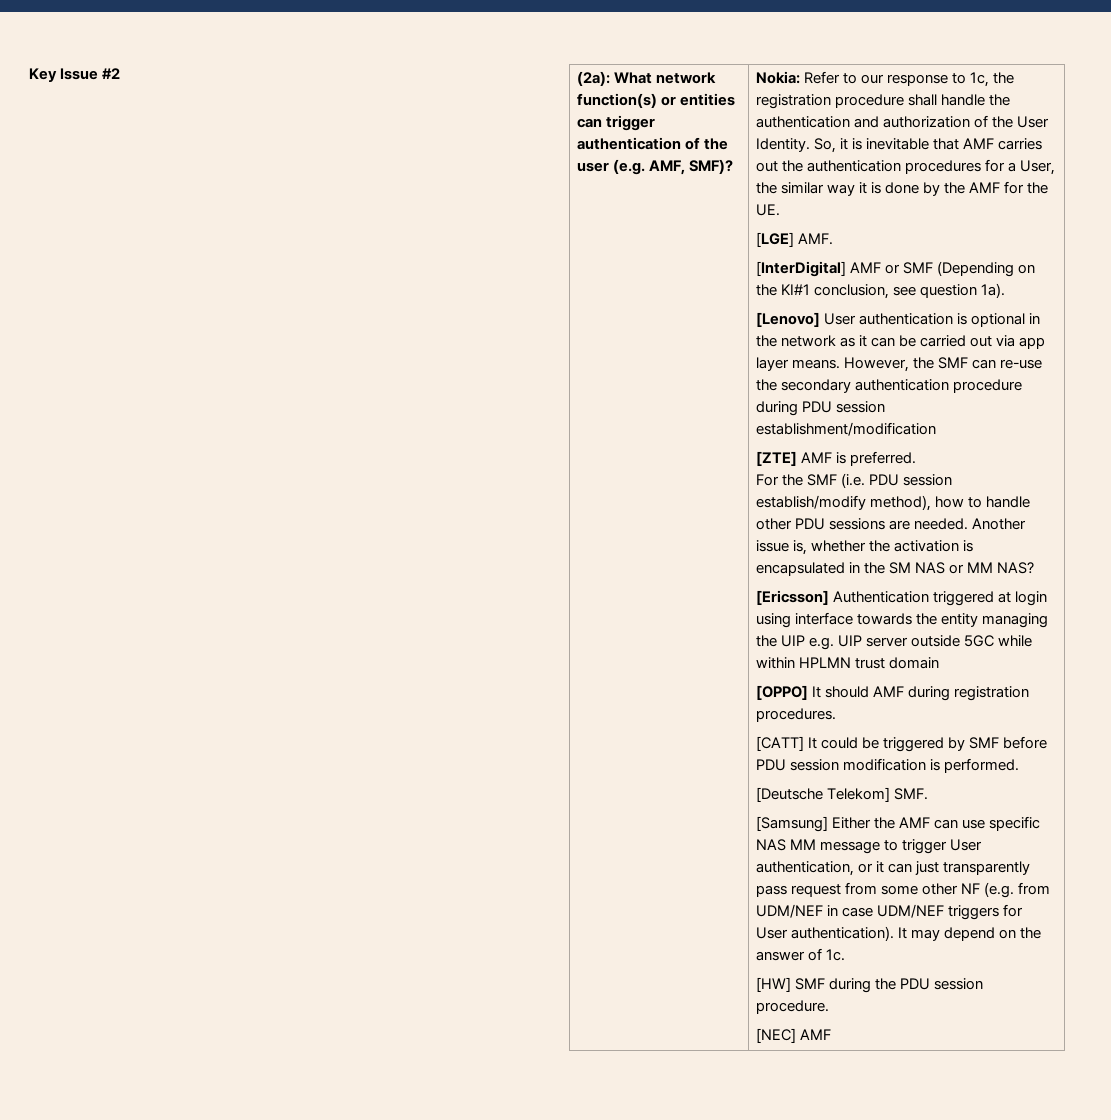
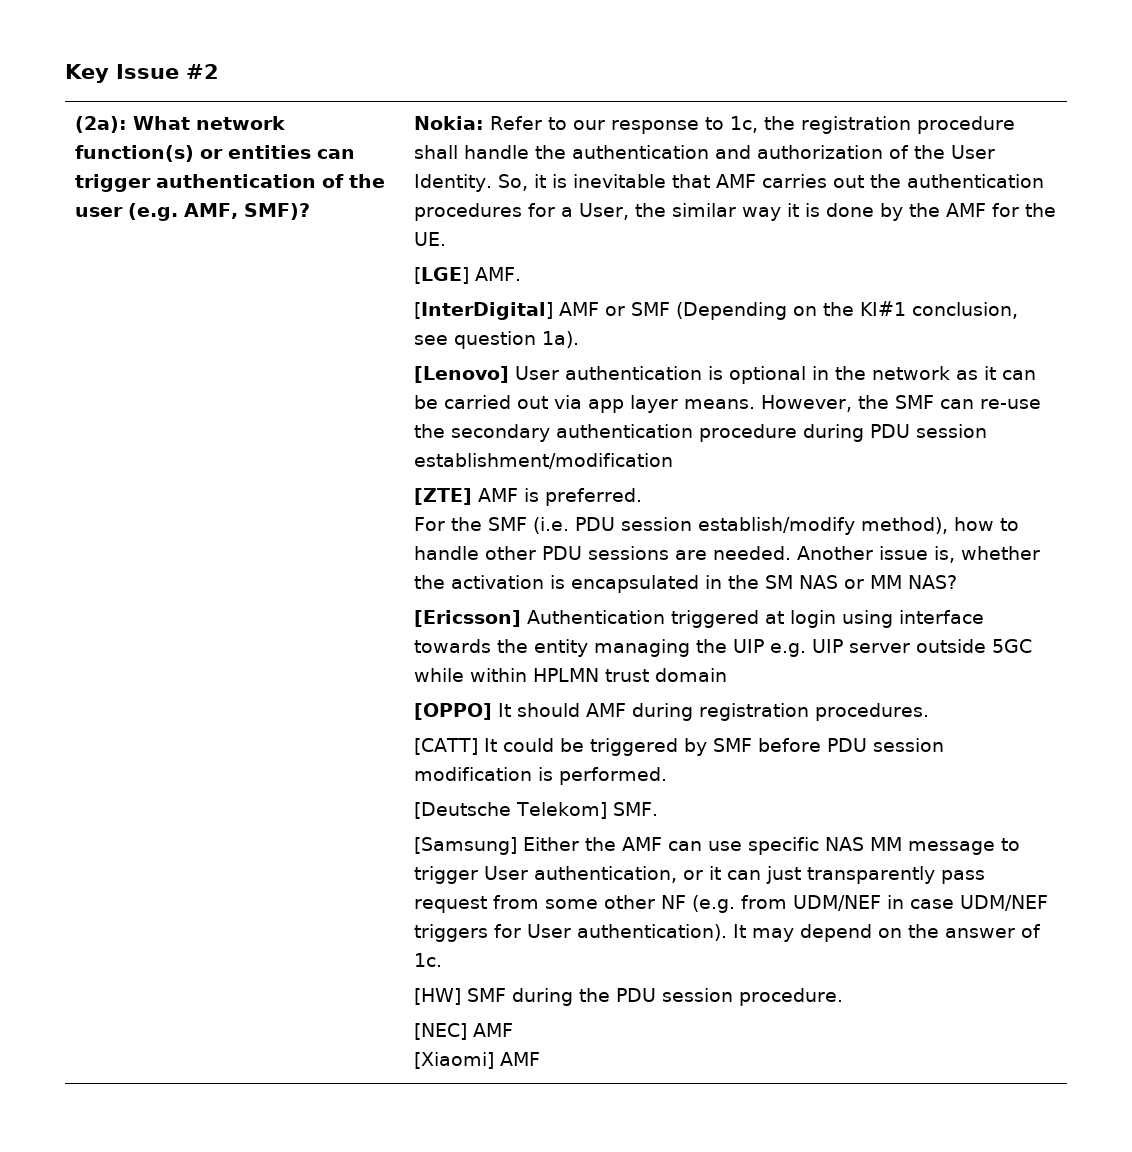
(832, 1034) none -> [413,1052,540,1069] // [Xiaomi] AMF

